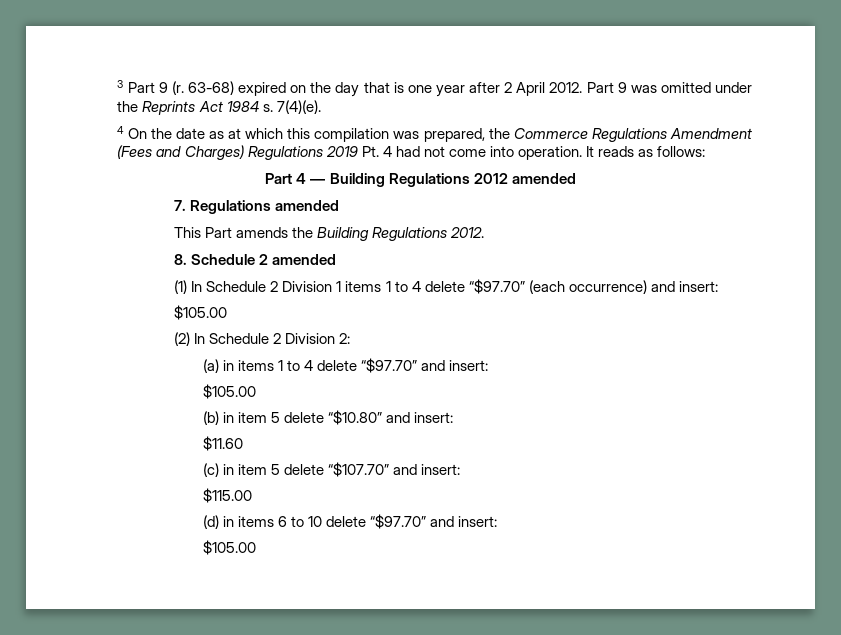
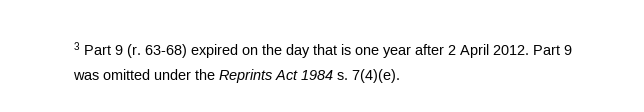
[117,126,753,142] [117,145,706,160] [265,173,576,187] [174,200,340,214] [174,227,485,241] [174,254,337,265] [174,279,718,294] [174,305,228,320] [174,332,351,346] [202,358,489,373] [202,384,256,399] [202,410,453,425] [202,436,243,451] [202,462,460,477] [202,488,252,503] [202,514,498,529] [202,540,256,555] // 4 On the date as at which this compilation was prepared, the Commerce Regulations Amendment (Fees and Charges) Regulations 2019 Pt. 4 had not come into operation. It reads as follows: // Part 4 — Building Regulations 2012 amended // 7. Regulations amended // This Part amends the Building Regulations 2012. // 8. Schedule 2 amended // (1) In Schedule 2 Division 1 items 1 to 4 delete “$97.70” (each occurrence) and insert: // $105.00 // (2) In Schedule 2 Division 2: // (a) in items 1 to 4 delete “$97.70” and insert: // $105.00 // (b) in item 5 delete “$10.80” and insert: // $11.60 // (c) in item 5 delete “$107.70” and insert: // $115.00 // (d) in items 6 to 10 delete “$97.70” and insert: // $105.00 -> (400, 76) none

